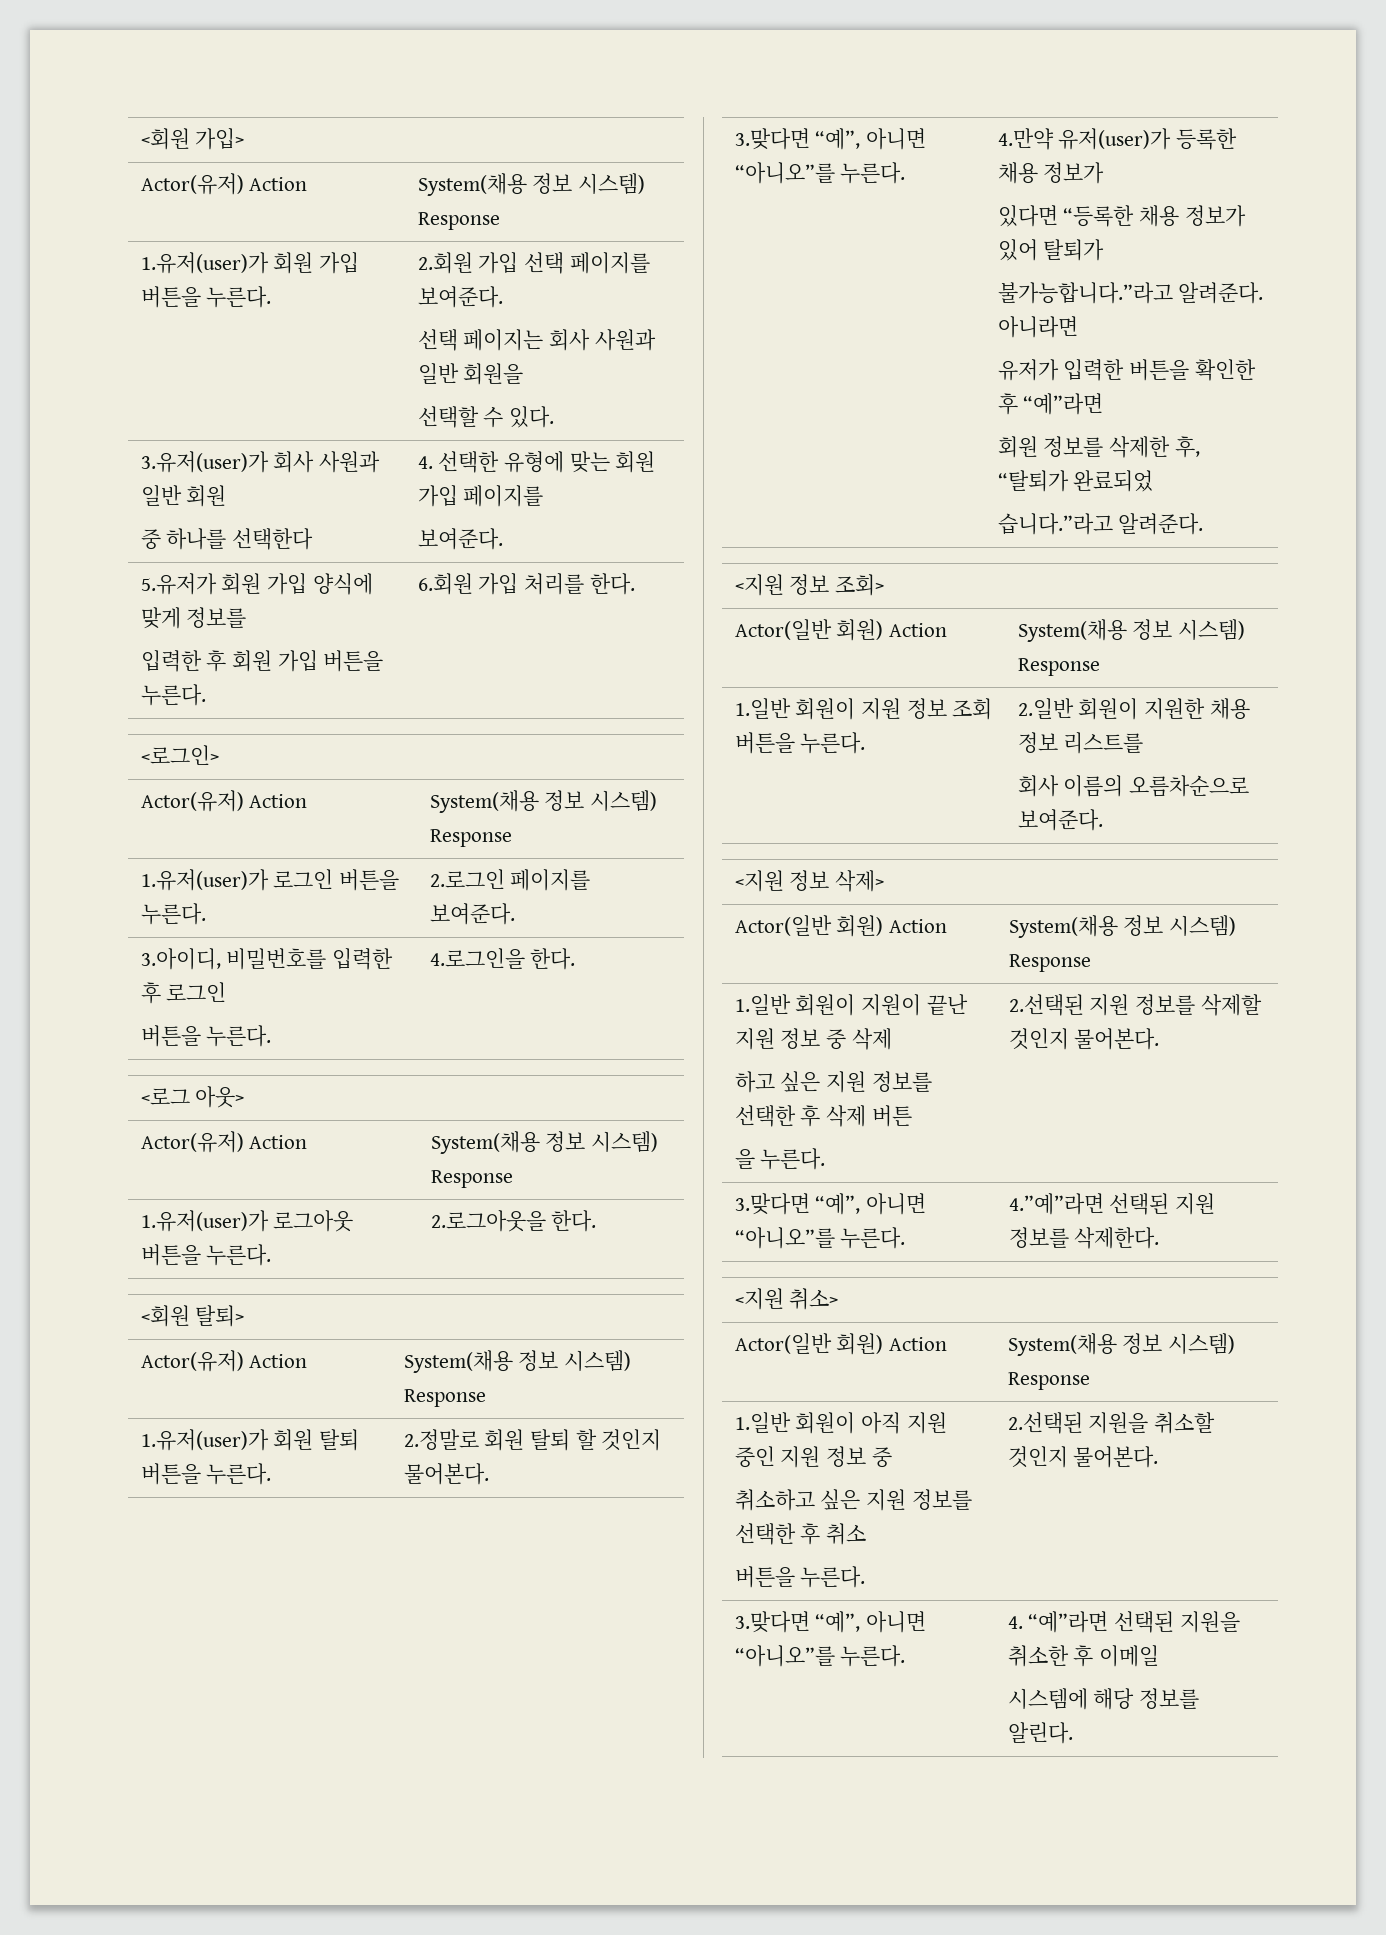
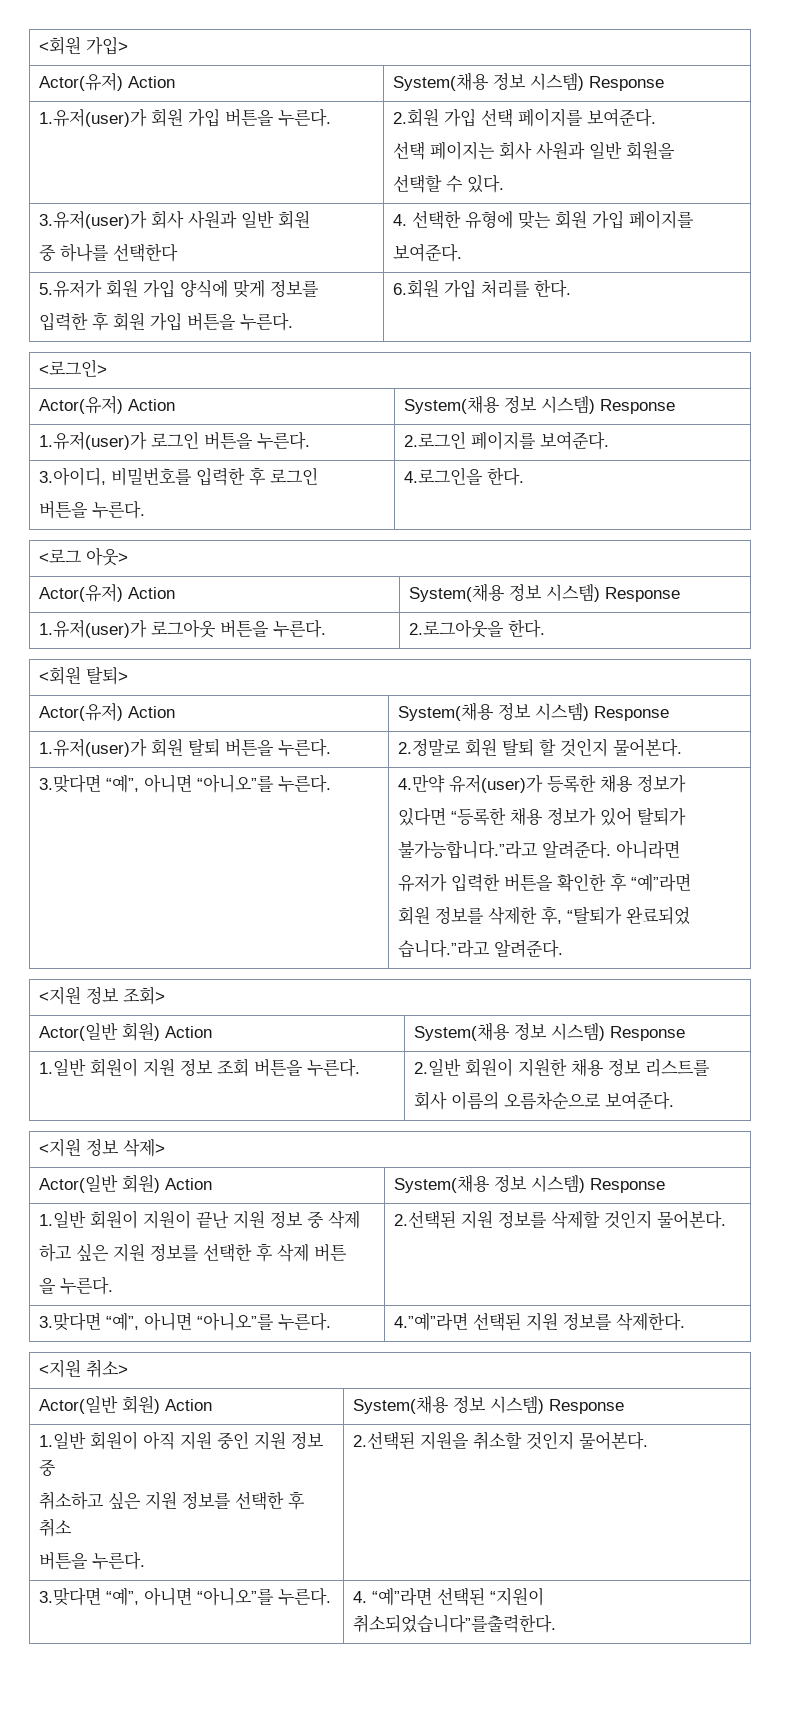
[1179,1611,1240,1633] [1007,1645,1160,1667] [1007,1688,1200,1710] [1007,1722,1073,1744] 지원을 취소한 후 이메일 // 시스템에 해당 정보를 알린다. -> [489,1587,544,1606] [352,1614,556,1633] “지원이 취소되었습니다”를출력한다.

